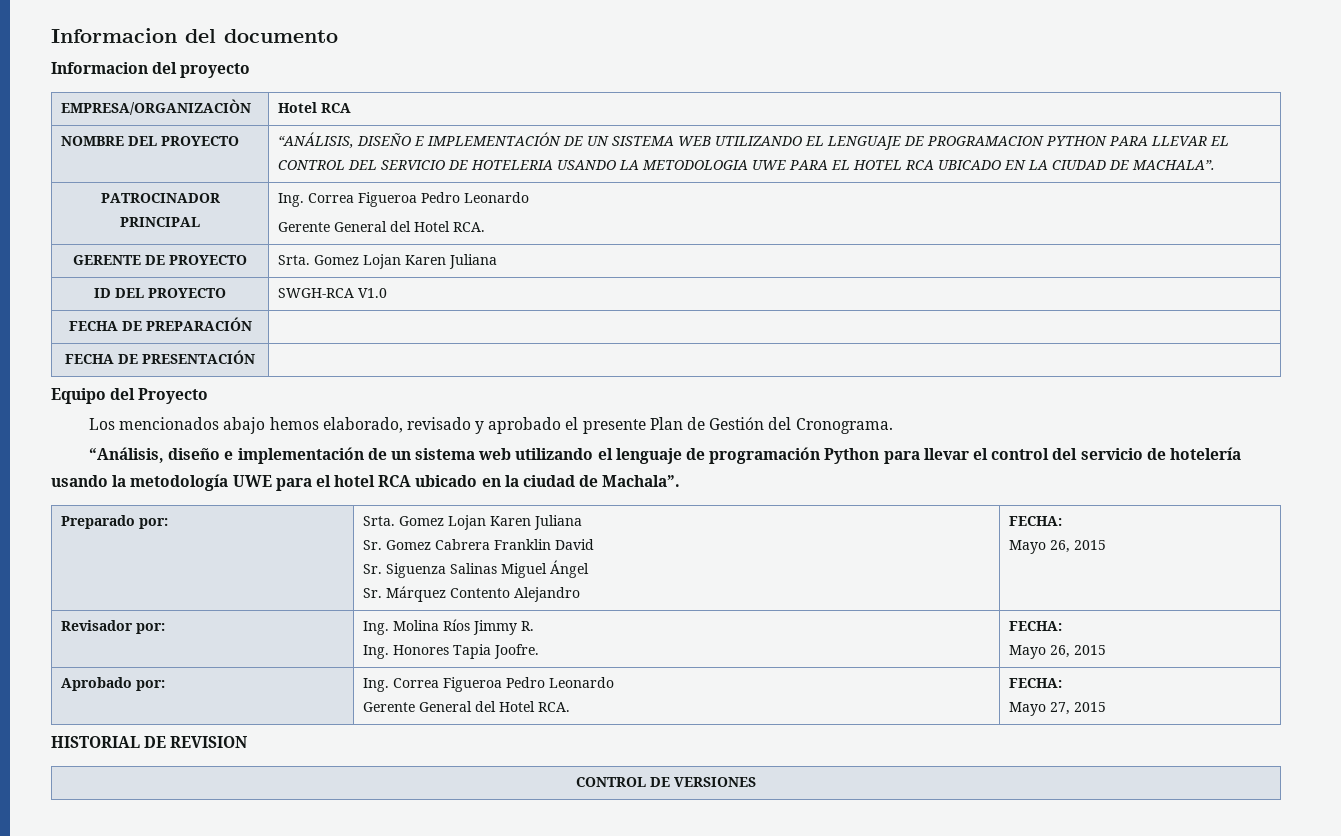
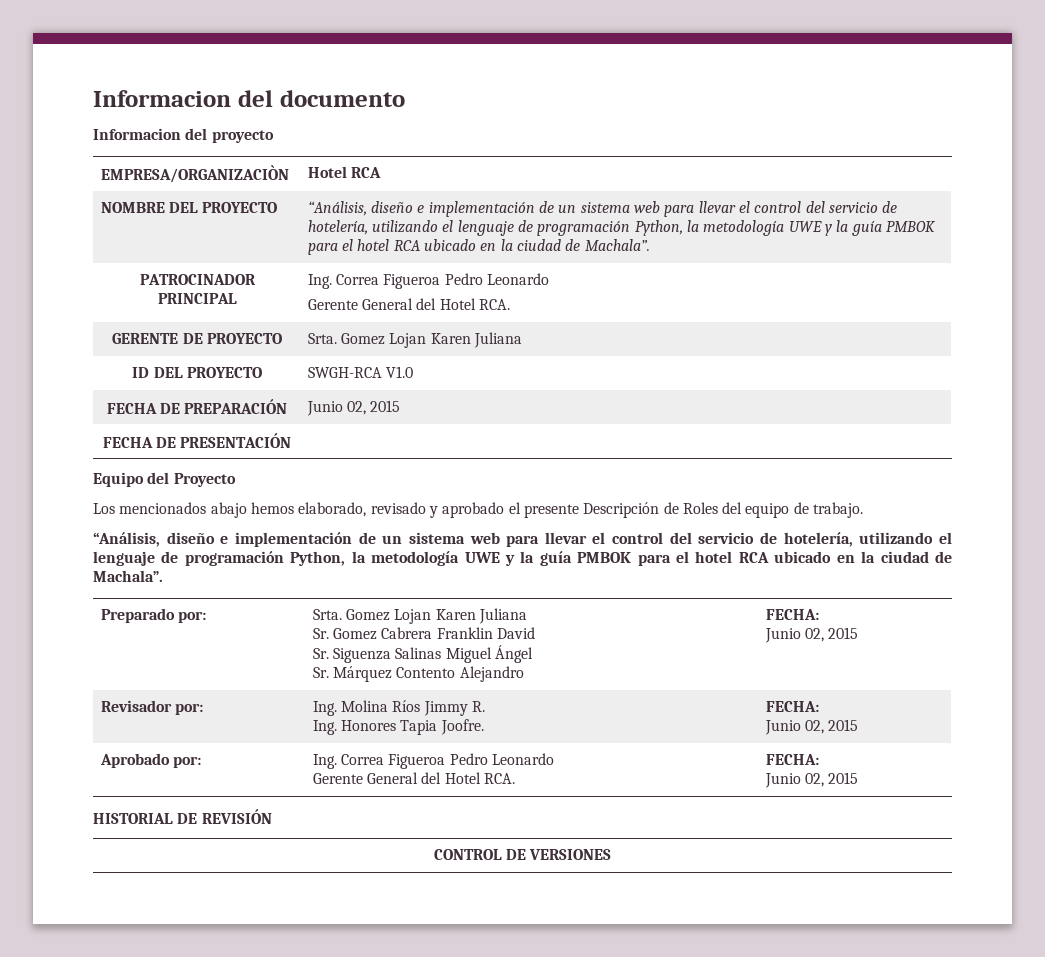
[278,132,1230,150] [278,160,1216,170] “ANÁLISIS, DISEÑO E IMPLEMENTACIÓN DE UN SISTEMA WEB UTILIZANDO EL LENGUAJE DE PROGRAMACION PYTHON PARA LLEVAR EL CONTROL DEL SERVICIO DE HOTELERIA USANDO LA METODOLOGIA UWE PARA EL HOTEL RCA UBICADO EN LA CIUDAD DE MACHALA”. -> [307,201,898,217] [307,220,935,236] [307,239,650,255] “Análisis, diseño e implementación de un sistema web para llevar el control del servicio de hotelería, utilizando el lenguaje de programación Python, la metodología UWE y la guía PMBOK para el hotel RCA ubicado en la ciudad de Machala”.
(252, 324) none -> [306,400,401,416] Junio 02, 2015
[649,417,893,434] [88,447,1241,464] [51,474,272,491] Plan de Gestión del Cronograma. // “Análisis, diseño e implementación de un sistema web utilizando el lenguaje de programación Python para llevar el control del servicio de hotelería usando la metodología UWE -> [583,502,864,518] [93,532,952,547] [93,551,632,566] Descripción de Roles del equipo de trabajo. // “Análisis, diseño e implementación de un sistema web para llevar el control del servicio de hotelería, utilizando el lenguaje de programación Python, la metodología UWE y la guía PMBOK
[1009,540,1071,554] Mayo 26, -> [764,628,825,643] Junio 02,
[1009,645,1071,659] Mayo 26, -> [764,720,825,735] Junio 02,
[1009,702,1071,716] Mayo 27, -> [764,773,825,788] Junio 02,
[170,736,248,748] REVISION -> [201,809,272,824] REVISIÓN

